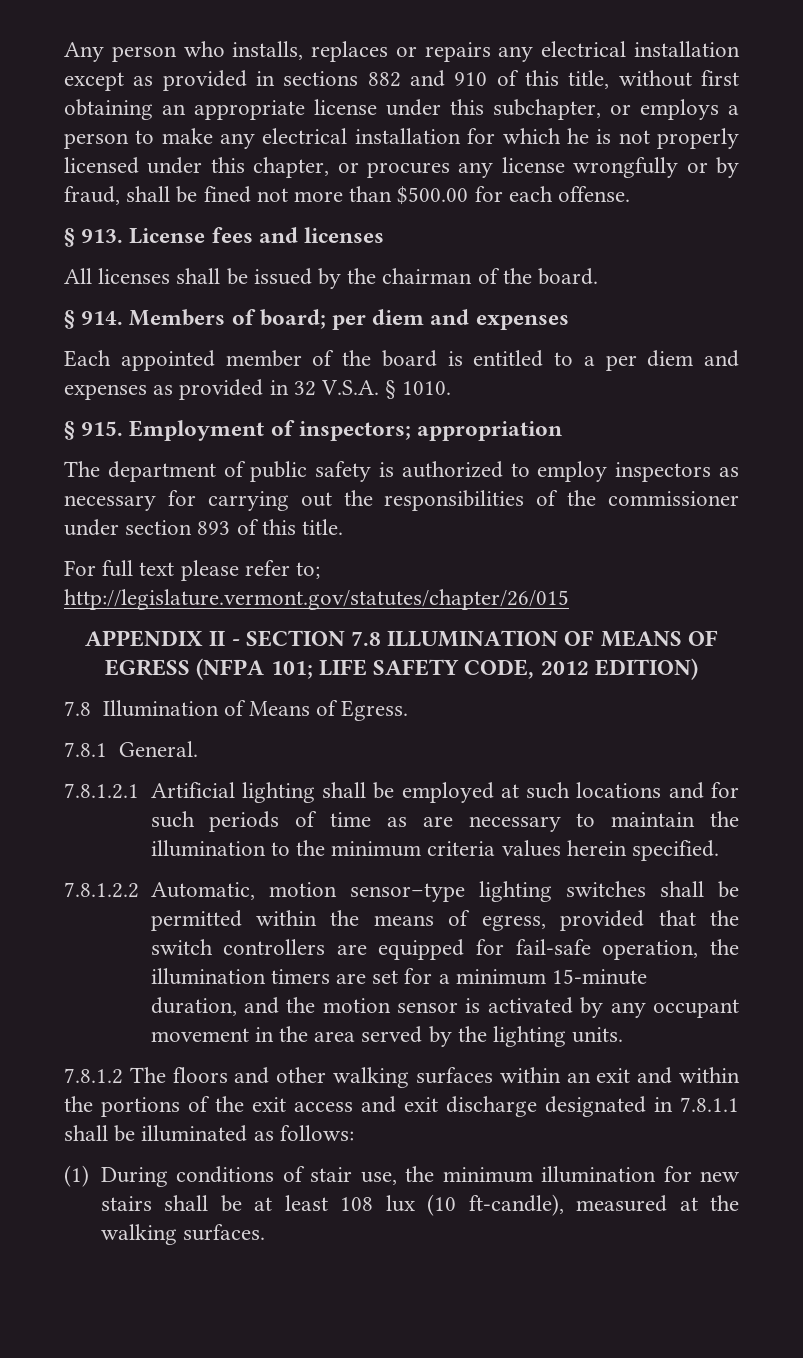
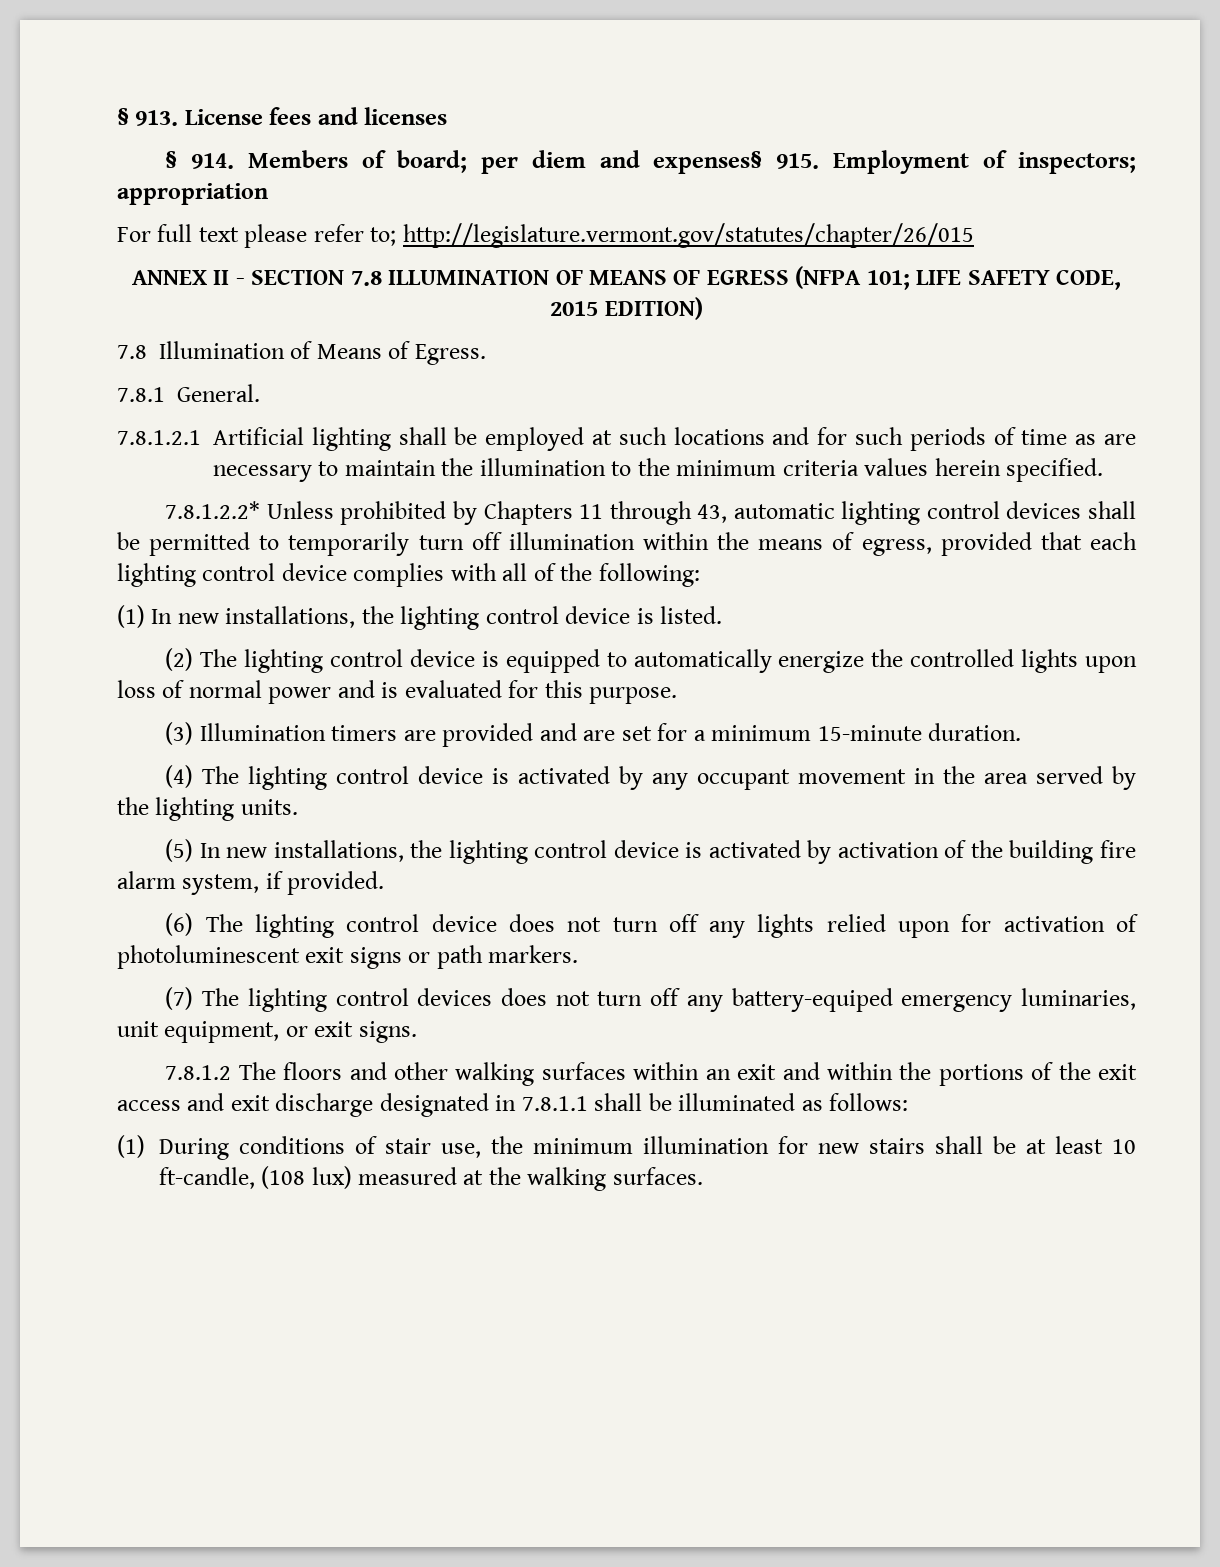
[64,41,740,62] [64,70,739,91] [64,99,739,120] [64,128,739,149] [64,157,739,178] [64,186,631,205] Any person who installs, replaces or repairs any electrical installation except as provided in sections 882 and 910 of this title, without first obtaining an appropriate license under this subchapter, or employs a person to make any electrical installation for which he is not properly licensed under this chapter, or procures any license wrongfully or by fraud, shall be fined not more than $500.00 for each offense. // -> (117, 116) none
[64,268,599,289] // All licenses shall be issued by the chairman of the board. -> (448, 116) none
[475,315,569,330] [64,350,739,371] [64,379,452,400] [64,421,75,440] expenses // Each appointed member of the board is entitled to a per diem and expenses as provided in 32 V.S.A. § 1010. // § -> [653,151,763,174] expenses§
[64,461,739,482] [64,490,739,511] [64,519,344,536] // The department of public safety is authorized to employ inspectors as necessary for carrying out the responsibilities of the commissioner under section 893 of this title. -> (268, 194) none
[85,630,204,647] APPENDIX -> [131,270,207,285] ANNEX
[540,661,589,675] 2012 -> [550,301,599,316] 2015
[64,881,739,902] [150,910,242,931] 7.8.1.2.2 Automatic, motion sensor–type lighting switches shall be permitted -> [165,501,1136,525] [117,532,635,556] 7.8.1.2.2* Unless prohibited by Chapters 11 through 43, automatic lighting control devices shall be permitted to temporarily turn off illumination
[710,910,739,926] [150,939,739,960] [150,968,330,985] the switch controllers are equipped for fail-safe operation, the illumination timers -> [1089,532,1137,550] [117,563,700,587] [117,605,723,630] [165,648,1138,673] [117,680,678,704] [165,722,577,747] each lighting control device complies with all of the following: // (1) In new installations, the lighting control device is listed. // (2) The lighting control device is equipped to automatically energize the controlled lights upon loss of normal power and is evaluated for this purpose. // (3) Illumination timers are provided and
[150,997,459,1016] duration, and the motion sensor -> [928,723,1022,741] [165,765,484,790] duration. // (4) The lighting control device
(624, 1035) none -> [165,839,1136,864] [117,871,385,895] [165,913,1138,938] [117,945,579,969] [165,987,1137,1012] [117,1021,417,1043] // (5) In new installations, the lighting control device is activated by activation of the building fire alarm system, if provided. // (6) The lighting control device does not turn off any lights relied upon for activation of photoluminescent exit signs or path markers. // (7) The lighting control devices does not turn off any battery-equiped emergency luminaries, unit equipment, or exit signs.
[340,1194,564,1216] 108 lux (10 ft-candle), -> [1112,1139,1136,1154] [158,1166,352,1189] 10 ft-candle, (108 lux)

